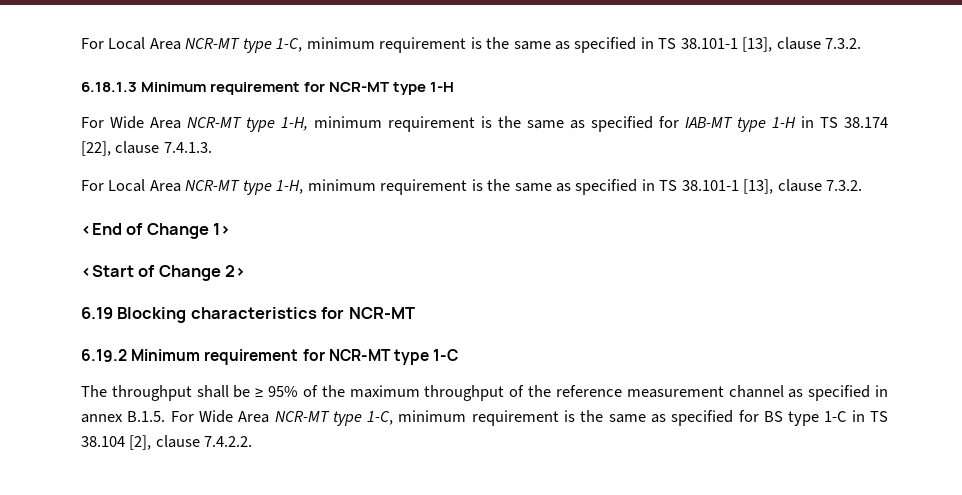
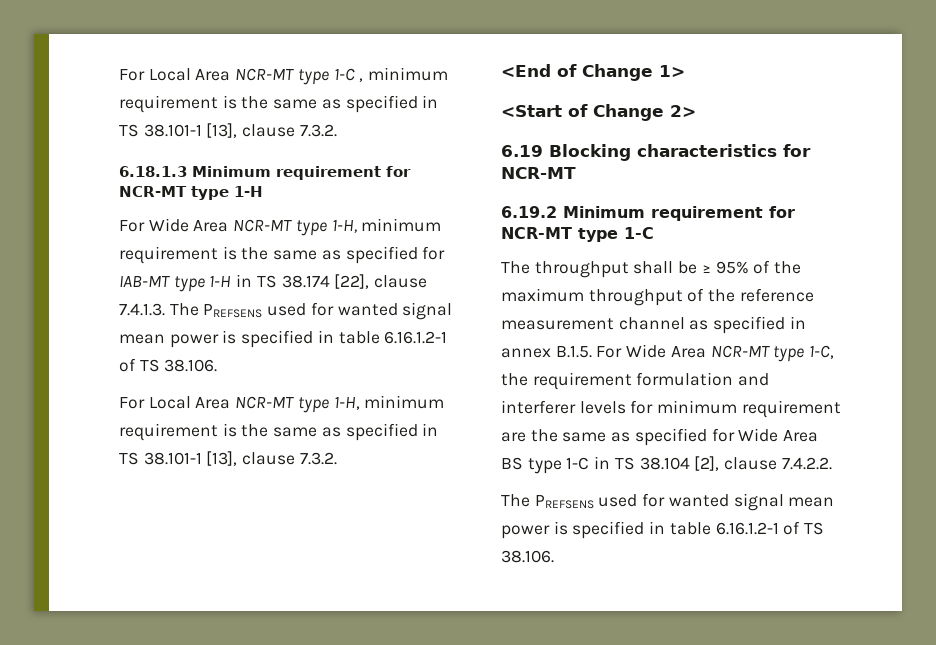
[81,37,303,53] For Local Area NCR-MT type 1-C, -> [119,68,364,85] For Local Area NCR-MT type 1-C ,
(212, 147) none -> [169,302,453,320] [119,330,448,348] [119,358,218,372] The PREFSENS used for wanted signal mean power is specified in table 6.16.1.2-1 of TS 38.106.
[398,410,759,426] minimum requirement is the same as specified for -> [501,372,770,390] [501,400,841,418] [501,428,819,446] the requirement formulation and interferer levels for minimum requirement are the same as specified for Wide Area
(253, 441) none -> [501,493,835,511] [501,521,825,539] [501,550,554,563] // The PREFSENS used for wanted signal mean power is specified in table 6.16.1.2-1 of TS 38.106.

